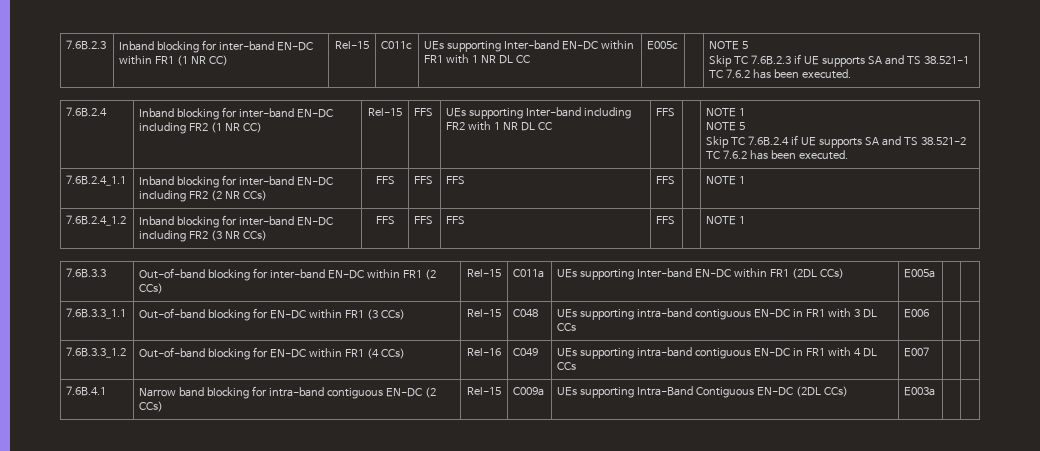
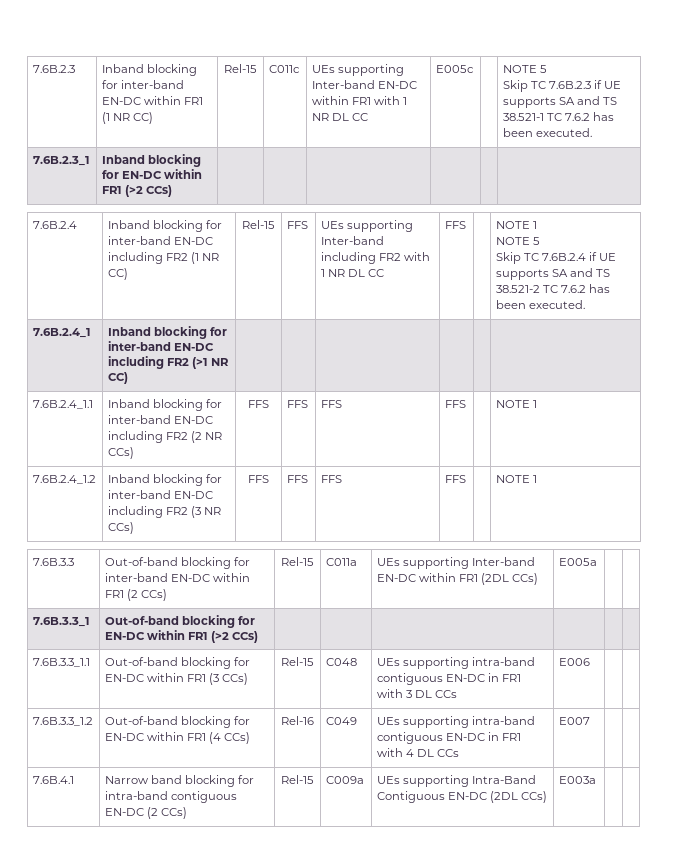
(851, 74) none -> [32,156,90,166] [101,154,202,167] [101,169,203,179] [101,185,173,197] // 7.6B.2.3_1 | Inband blocking for EN-DC within FR1 (>2 CCs) | | | | | |
(848, 155) none -> [32,328,91,338] [107,326,228,339] [107,341,215,351] [107,356,230,369] [107,372,128,384] // 7.6B.2.4_1 | Inband blocking for inter-band EN-DC including FR2 (>1 NR CC) | | | | | |
(936, 273) none -> [32,617,90,627] [104,615,256,628] [104,630,259,643] // 7.6B.3.3_1 | Out-of-band blocking for EN-DC within FR1 (>2 CCs) | | | | | |

